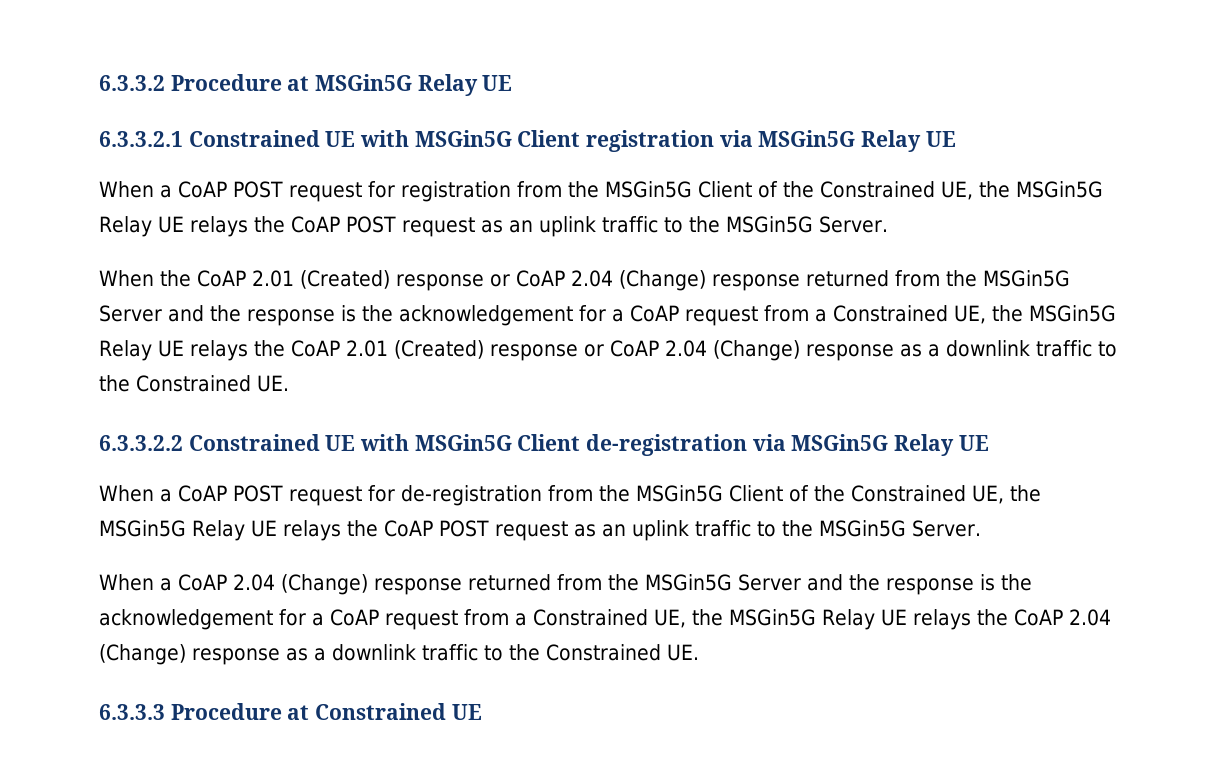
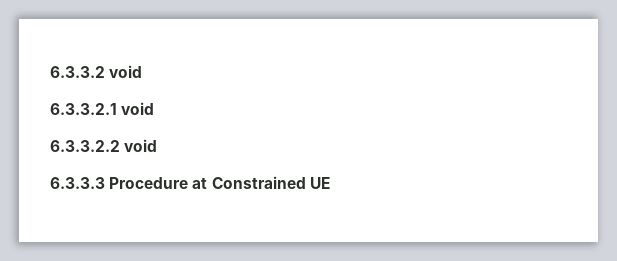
[170,74,513,96] [99,130,956,152] [99,181,1103,202] [99,216,888,237] [99,270,1070,291] [99,305,1116,326] [99,340,1117,361] [99,375,289,392] [99,434,989,456] [99,485,1041,506] [99,520,981,541] [99,574,1032,595] [99,609,1111,630] [99,644,699,665] Procedure at MSGin5G Relay UE // 6.3.3.2.1 Constrained UE with MSGin5G Client registration via MSGin5G Relay UE // When a CoAP POST request for registration from the MSGin5G Client of the Constrained UE, the MSGin5G Relay UE relays the CoAP POST request as an uplink traffic to the MSGin5G Server. // When the CoAP 2.01 (Created) response or CoAP 2.04 (Change) response returned from the MSGin5G Server and the response is the acknowledgement for a CoAP request from a Constrained UE, the MSGin5G Relay UE relays the CoAP 2.01 (Created) response or CoAP 2.04 (Change) response as a downlink traffic to the Constrained UE. // 6.3.3.2.2 Constrained UE with MSGin5G Client de-registration via MSGin5G Relay UE // When a CoAP POST request for de-registration from the MSGin5G Client of the Constrained UE, the MSGin5G Relay UE relays the CoAP POST request as an uplink traffic to the MSGin5G Server. // When a CoAP 2.04 (Change) response returned from the MSGin5G Server and the response is the acknowledgement for a CoAP request from a Constrained UE, the MSGin5G Relay UE relays the CoAP 2.04 (Change) response as a downlink traffic to the Constrained UE. -> [109,65,143,78] [50,102,155,115] [50,139,158,152] void // 6.3.3.2.1 void // 6.3.3.2.2 void

